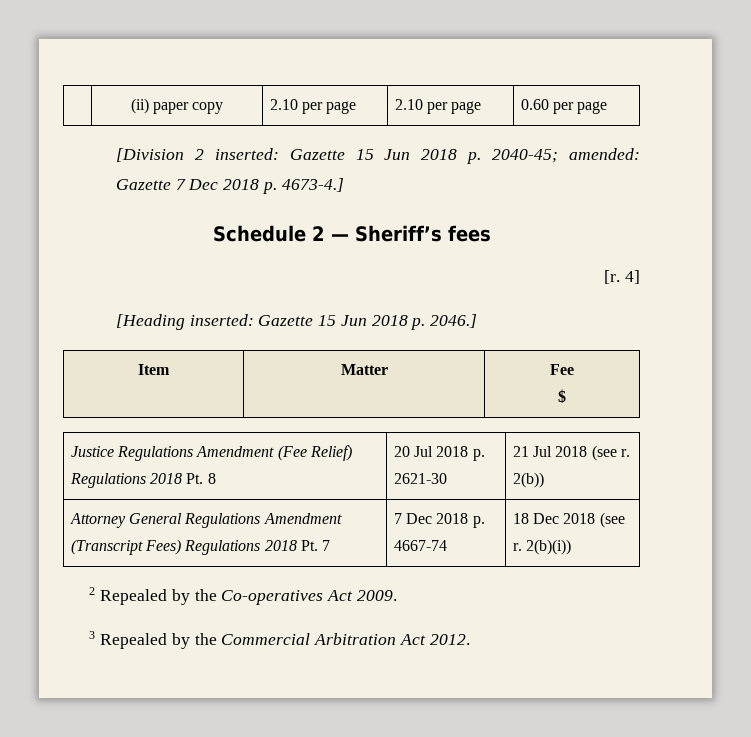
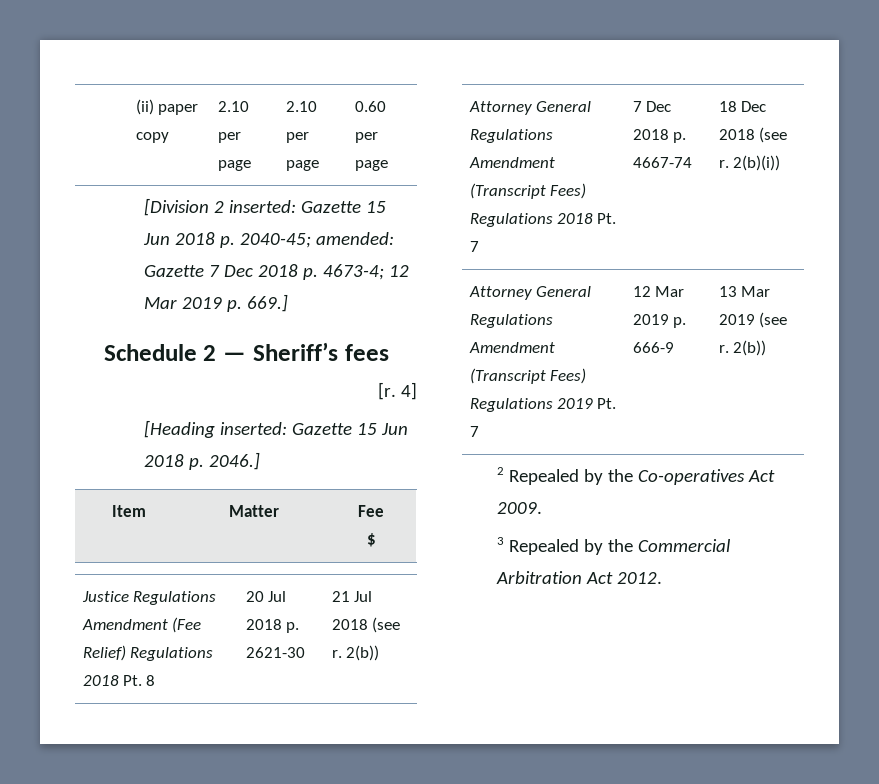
[281,178,344,192] 4673-4.] -> [323,264,410,280] [144,294,289,312] 4673-4; 12 Mar 2019 p. 669.]
(572, 547) none -> [468,286,591,300] [469,314,553,328] [468,342,555,353] [469,368,586,384] [469,398,617,412] [469,426,479,437] [632,286,684,297] [632,314,686,328] [632,342,674,353] [718,286,770,297] [718,312,787,328] [718,340,766,356] // Attorney General Regulations Amendment (Transcript Fees) Regulations 2019 Pt. 7 | 12 Mar 2019 p. 666-9 | 13 Mar 2019 (see r. 2(b))

